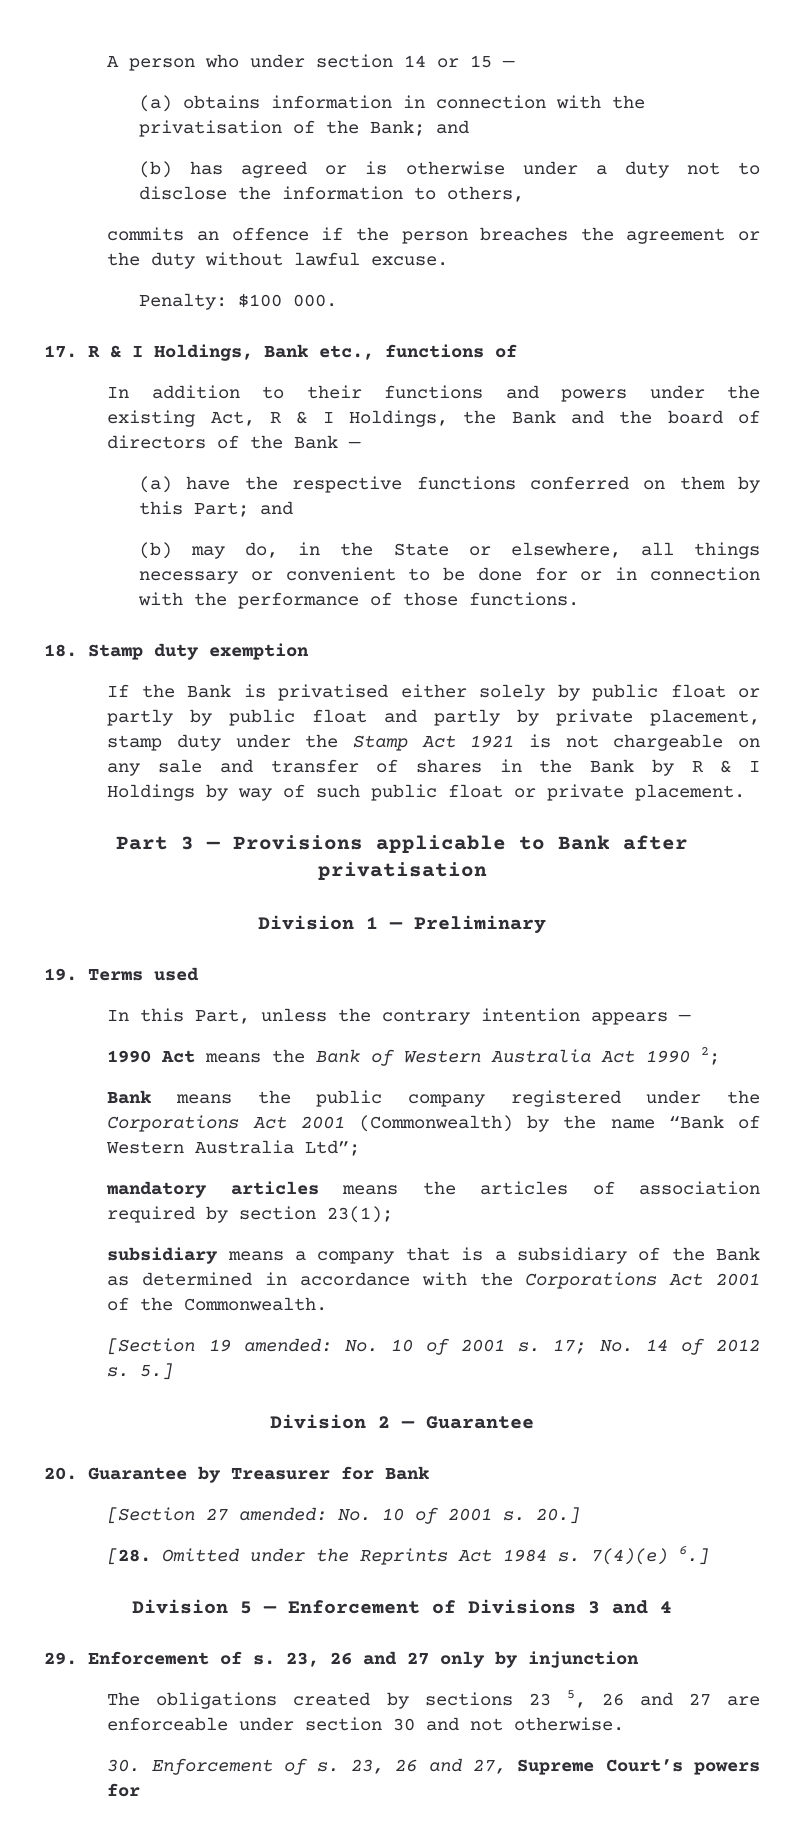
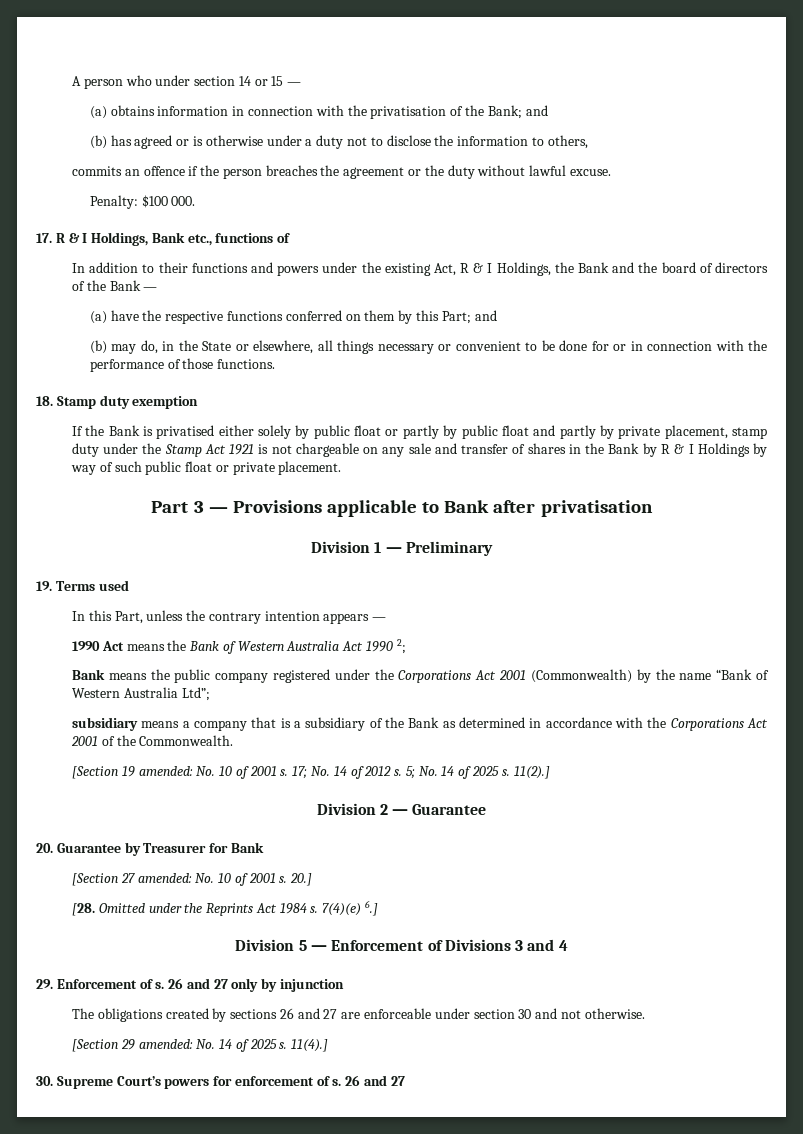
[106,1181,760,1198] [107,1206,394,1223] // mandatory articles means the articles of association required by section 23(1); -> (210, 694) none
[140,1363,174,1380] 5.] -> [405,766,550,779] 5; No. 14 of 2025 s. 11(2).]
[286,1652,319,1667] 23, -> (165, 985) none
[528,1690,586,1708] 23 5, -> (278, 1014) none
[107,1758,760,1775] [107,1783,141,1797] 30. Enforcement of s. 23, 26 and 27, Supreme Court’s powers for -> [71,1039,329,1052] [36,1075,405,1089] [Section 29 amended: No. 14 of 2025 s. 11(4).] // 30. Supreme Court’s powers for enforcement of s. 26 and 27

